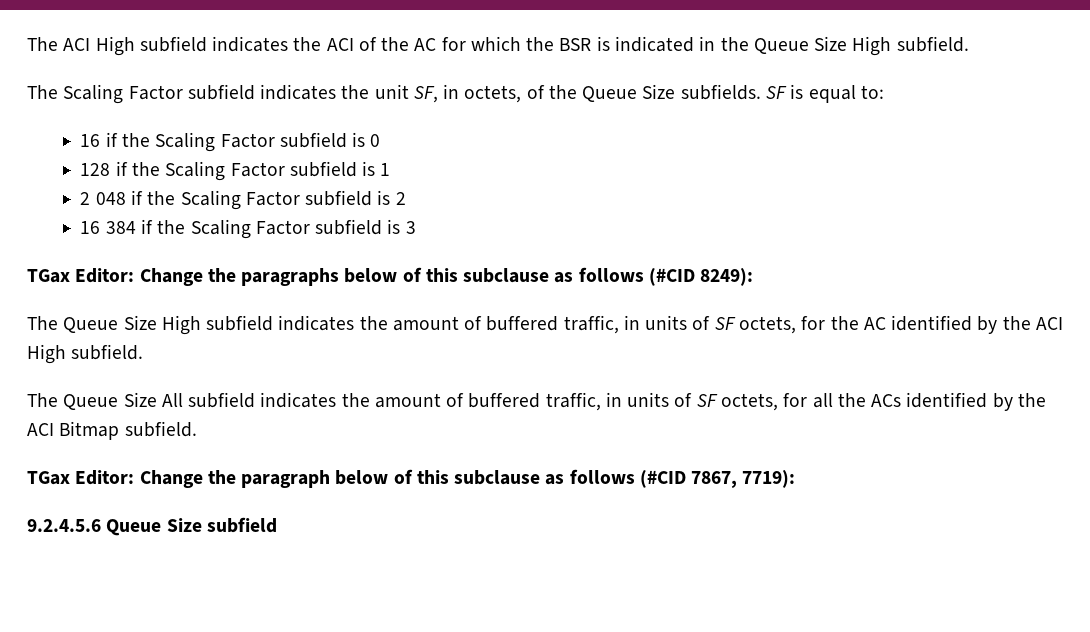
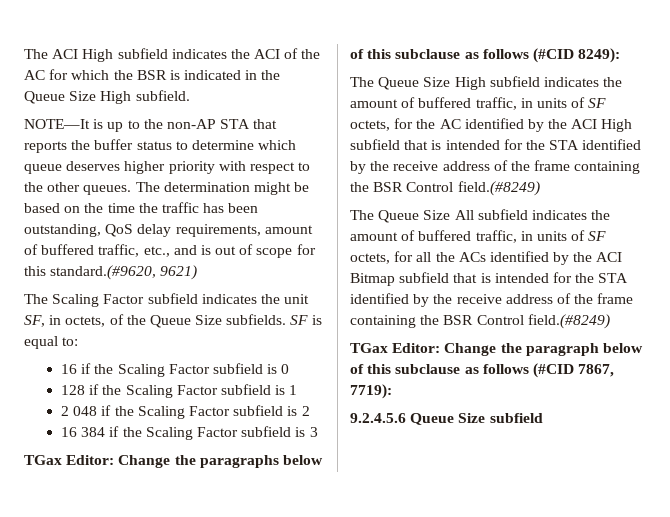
(969, 44) none -> [24,119,278,132] [24,139,297,153] [24,161,311,174] [24,182,310,195] [24,202,259,213] [24,224,313,237] [24,244,316,258] [24,265,198,280] // NOTE—It is up to the non-AP STA that reports the buffer status to determine which queue deserves higher priority with respect to the other queues. The determination might be based on the time the traffic has been outstanding, QoS delay requirements, amount of buffered traffic, etc., and is out of scope for this standard.(#9620, 9621)
[71,344,144,360] subfield. -> [350,139,642,150] [350,160,641,174] [350,181,540,196] subfield that is intended for the STA identified by the receive address of the frame containing the BSR Control field.(#8249)
[124,421,197,437] subfield. -> [399,272,629,283] [350,293,634,307] [350,314,610,329] subfield that is intended for the STA identified by the receive address of the frame containing the BSR Control field.(#8249)

